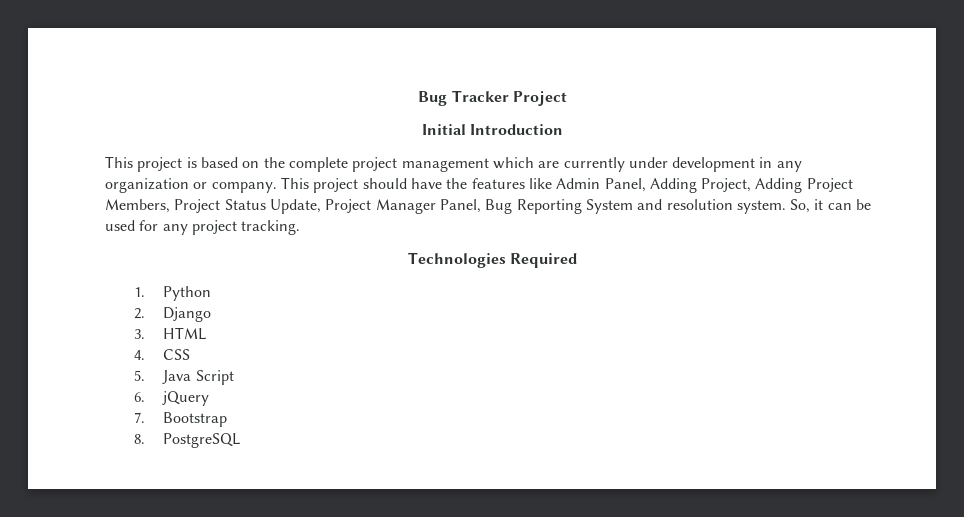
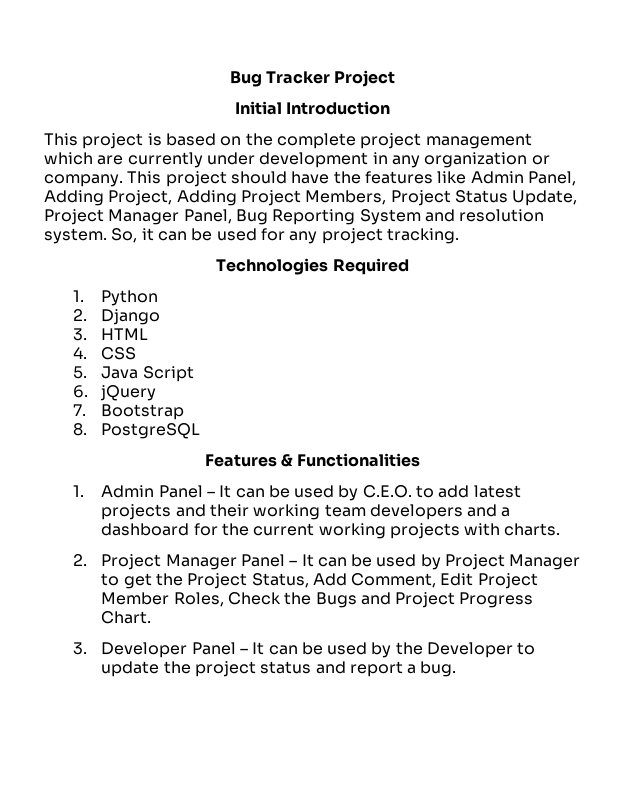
(241, 440) none -> [204,453,421,467] [72,485,521,501] [101,504,511,520] [101,523,561,539] [72,554,581,570] [101,573,538,589] [101,592,534,608] [101,611,152,624] [72,642,536,658] [101,661,457,677] // Features & Functionalities // 1. Admin Panel – It can be used by C.E.O. to add latest projects and their working team developers and a dashboard for the current working projects with charts. // 2. Project Manager Panel – It can be used by Project Manager to get the Project Status, Add Comment, Edit Project Member Roles, Check the Bugs and Project Progress Chart. // 3. Developer Panel – It can be used by the Developer to update the project status and report a bug.

